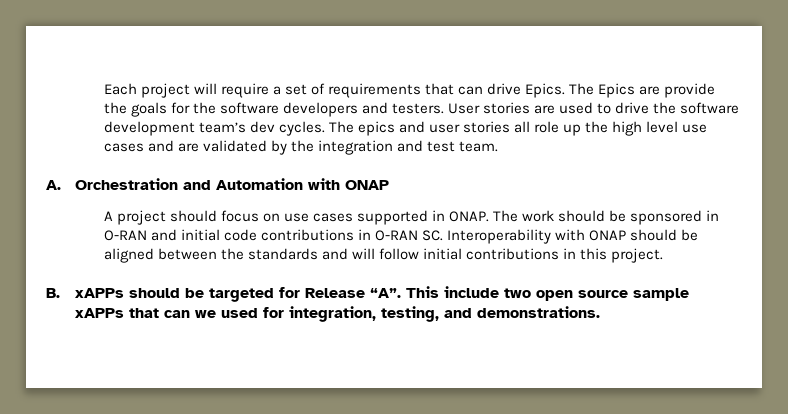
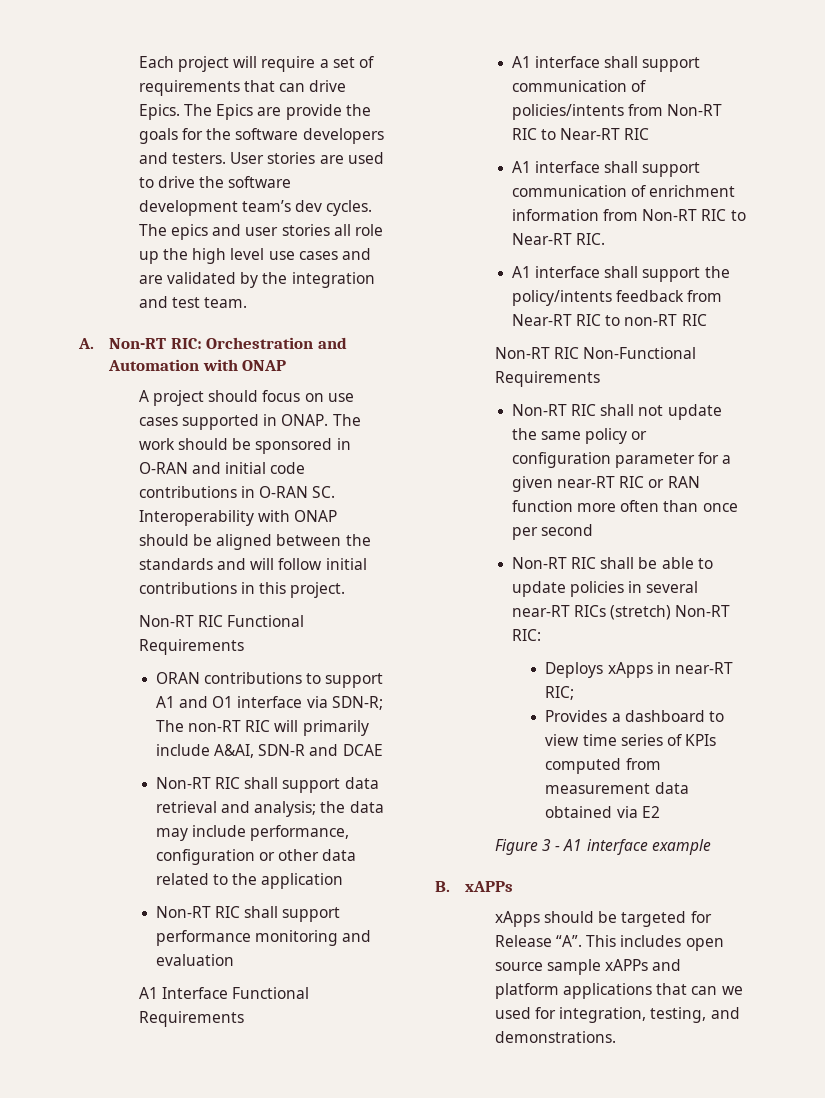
(61, 185) none -> [108,338,202,349] Non-RT RIC:
(664, 255) none -> [138,615,305,627] [138,639,244,655] [155,672,384,688] [155,696,383,710] [155,720,369,736] [155,744,383,758] [155,777,379,793] [155,801,384,817] [155,825,350,841] [155,849,357,865] [155,873,344,889] [155,906,341,922] [155,930,372,946] [155,954,234,966] [138,987,310,999] [138,1011,244,1027] [511,56,701,72] [511,80,647,92] [511,104,723,120] [511,128,650,140] [511,161,701,177] [511,185,736,197] [511,209,746,221] [511,233,606,245] [511,266,730,282] [511,290,723,306] [511,314,707,326] [494,347,697,359] [494,371,600,387] [511,404,722,420] [511,428,648,444] [511,452,732,468] [511,476,700,492] [511,500,738,512] [511,524,594,540] [511,557,713,569] [511,581,699,597] [511,605,731,620] [511,629,541,641] [545,662,733,678] [545,686,575,700] [545,710,724,722] [545,734,717,746] [545,758,661,774] [545,782,689,794] [545,806,660,818] [494,839,711,855] // Non-RT RIC Functional Requirements // ORAN contributions to support A1 and O1 interface via SDN-R; The non-RT RIC will primarily include A&AI, SDN-R and DCAE // Non-RT RIC shall support data retrieval and analysis; the data may include performance, configuration or other data related to the application // Non-RT RIC shall support performance monitoring and evaluation // A1 Interface Functional Requirements // A1 interface shall support communication of policies/intents from Non-RT RIC to Near-RT RIC // A1 interface shall support communication of enrichment information from Non-RT RIC to Near-RT RIC. // A1 interface shall support the policy/intents feedback from Near-RT RIC to non-RT RIC // Non-RT RIC Non-Functional Requirements // Non-RT RIC shall not update the same policy or configuration parameter for a given near-RT RIC or RAN function more often than once per second // Non-RT RIC shall be able to update policies in several near-RT RICs (stretch) Non-RT RIC: // Deploys xApps in near-RT RIC; // Provides a dashboard to view time series of KPIs computed from measurement data obtained via E2 // Figure 3 - A1 interface example
(124, 293) none -> [494,911,540,927] // xApps
[443,286,531,298] include two -> [620,935,682,947] includes
(124, 313) none -> [652,959,682,971] [494,983,653,999] and platform applications

